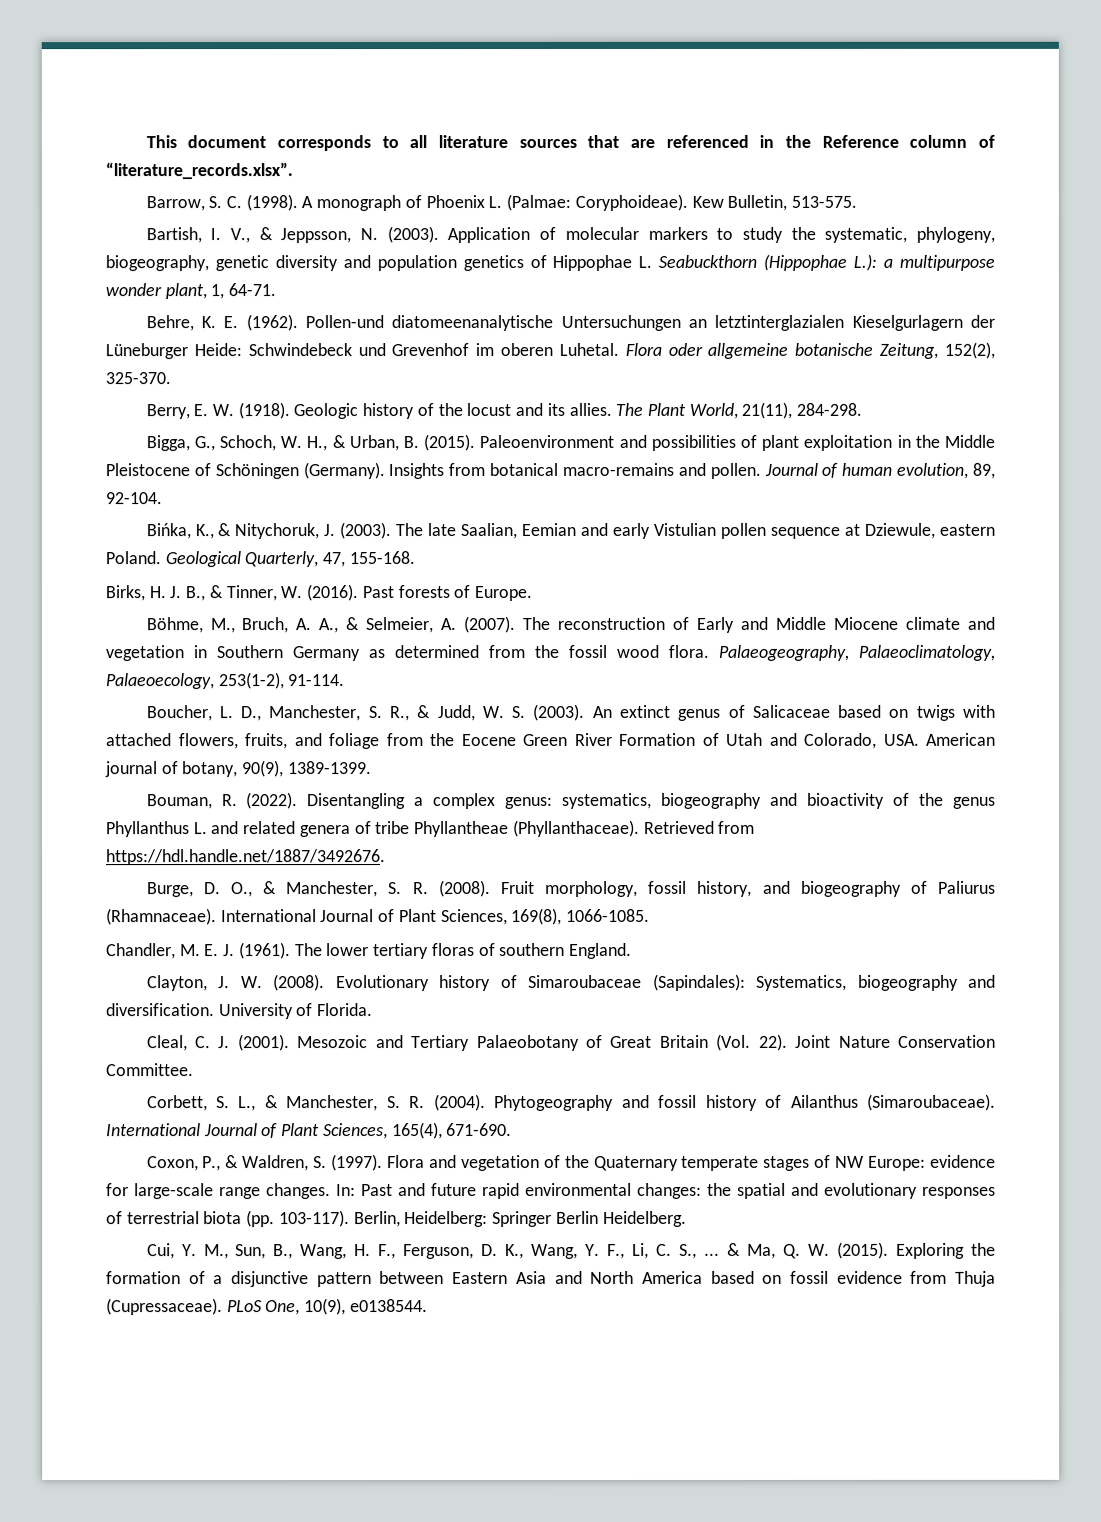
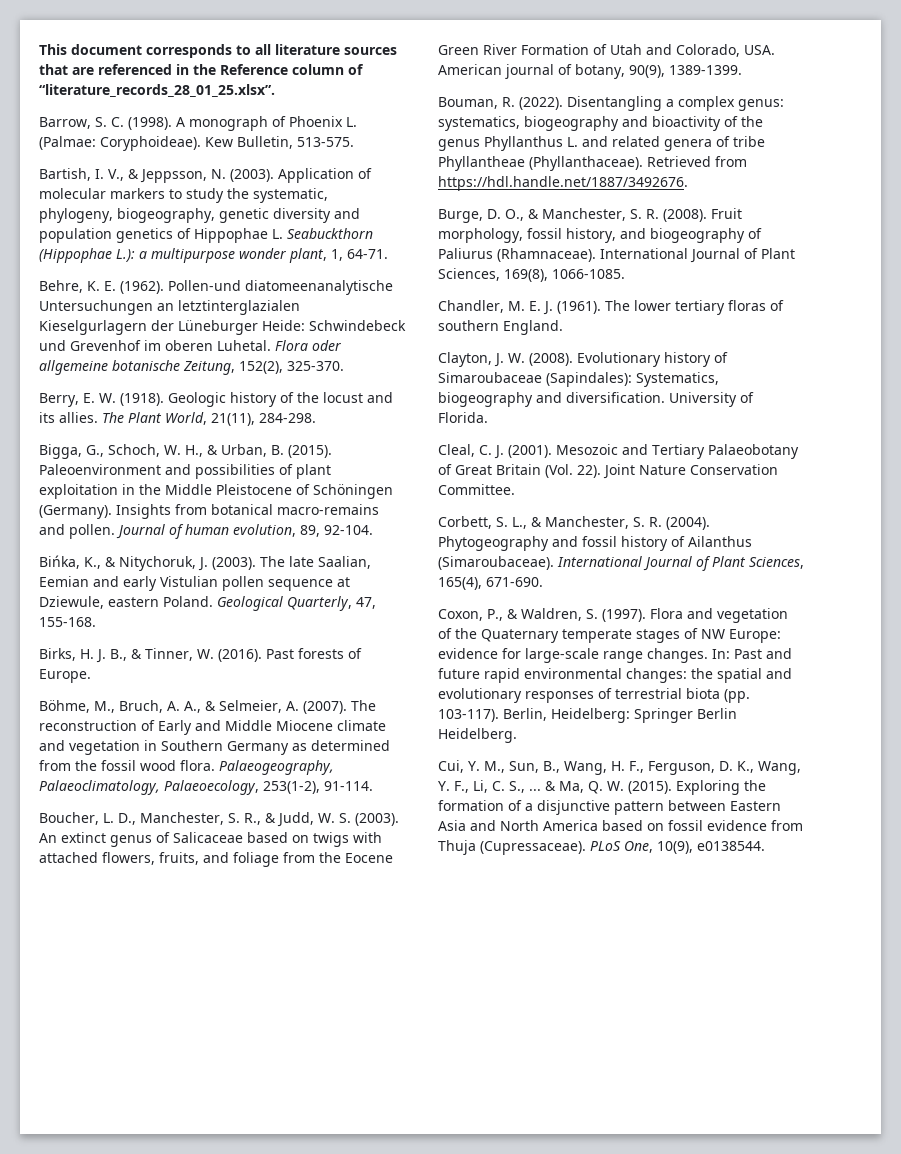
[105,162,293,180] “literature_records.xlsx”. -> [39,84,275,97] “literature_records_28_01_25.xlsx”.

